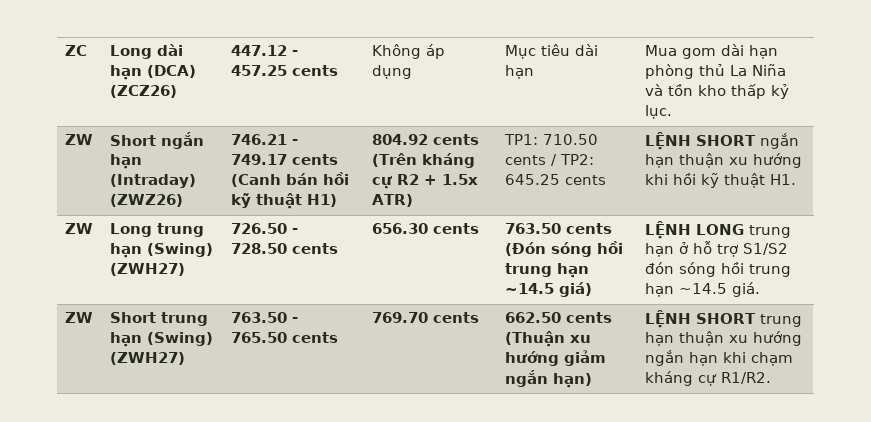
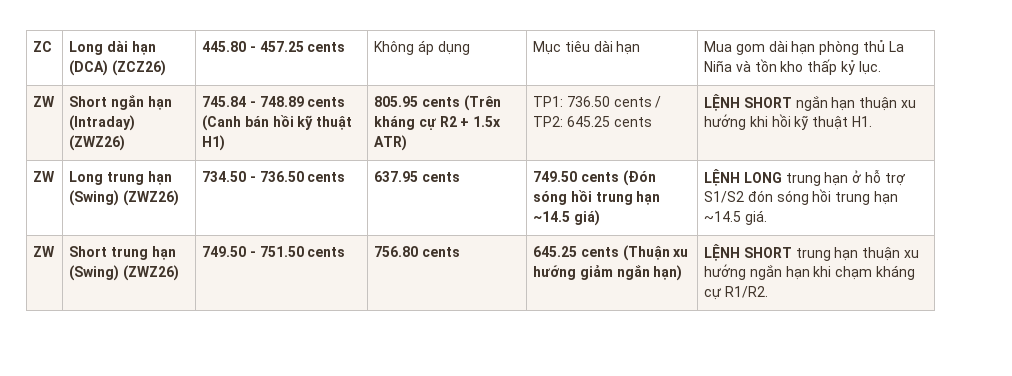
[231,45,288,56] 447.12 -> [202,41,247,52] 445.80
[231,134,299,145] [231,154,288,165] 746.21 - 749.17 -> [202,96,304,107] 745.84 - 748.89
[372,134,429,145] 804.92 -> [374,96,419,107] 805.95
[543,134,599,145] 710.50 -> [566,96,610,107] 736.50
[110,263,186,276] [231,223,299,234] [231,243,339,254] [372,223,480,234] [505,223,562,234] (ZWH27) | 726.50 - 728.50 cents | 656.30 cents | 763.50 -> [122,190,179,206] [202,171,346,182] [374,171,460,182] [533,171,578,182] (ZWZ26) | 734.50 - 736.50 cents | 637.95 cents | 749.50
[110,352,186,365] [231,312,299,323] [231,332,339,343] [372,312,480,323] [505,312,562,323] (ZWH27) | 763.50 - 765.50 cents | 769.70 cents | 662.50 -> [122,265,179,281] [202,246,346,257] [374,246,460,257] [533,246,578,257] (ZWZ26) | 749.50 - 751.50 cents | 756.80 cents | 645.25

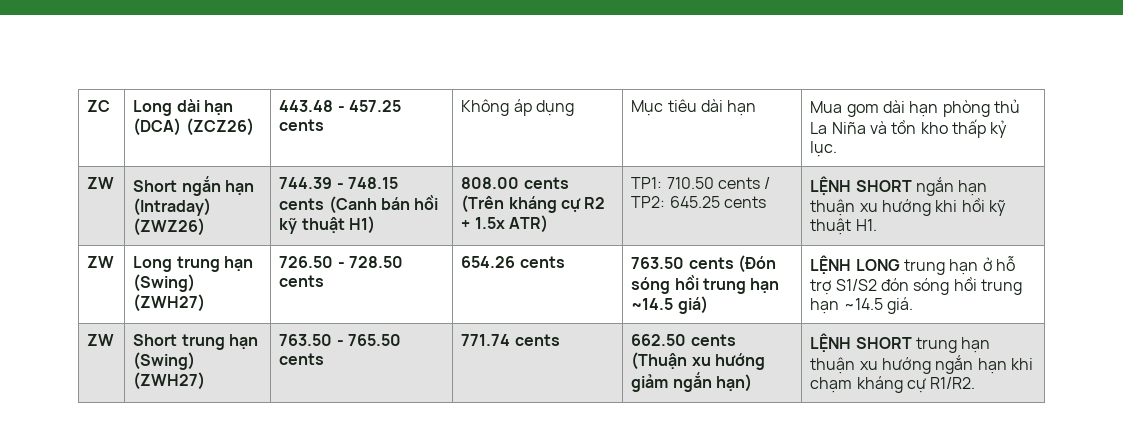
[202,41,247,52] 445.80 -> [279,100,334,112] 443.48
[202,96,304,107] 745.84 - 748.89 -> [279,177,398,189] 744.39 - 748.15
[374,96,419,107] 805.95 -> [461,177,520,189] 808.00
[566,96,610,107] 736.50 -> [666,177,714,189] 710.50
[122,190,179,206] [202,171,346,182] [374,171,460,182] [533,171,578,182] (ZWZ26) | 734.50 - 736.50 cents | 637.95 cents | 749.50 -> [133,294,206,312] [279,256,403,268] [279,275,325,287] [461,256,565,268] [631,257,685,269] (ZWH27) | 726.50 - 728.50 cents | 654.26 cents | 763.50
[122,265,179,281] [202,246,346,257] [374,246,460,257] [533,246,578,257] (ZWZ26) | 749.50 - 751.50 cents | 756.80 cents | 645.25 -> [133,372,206,390] [279,334,401,346] [279,353,325,365] [461,334,560,346] [631,334,687,346] (ZWH27) | 763.50 - 765.50 cents | 771.74 cents | 662.50

